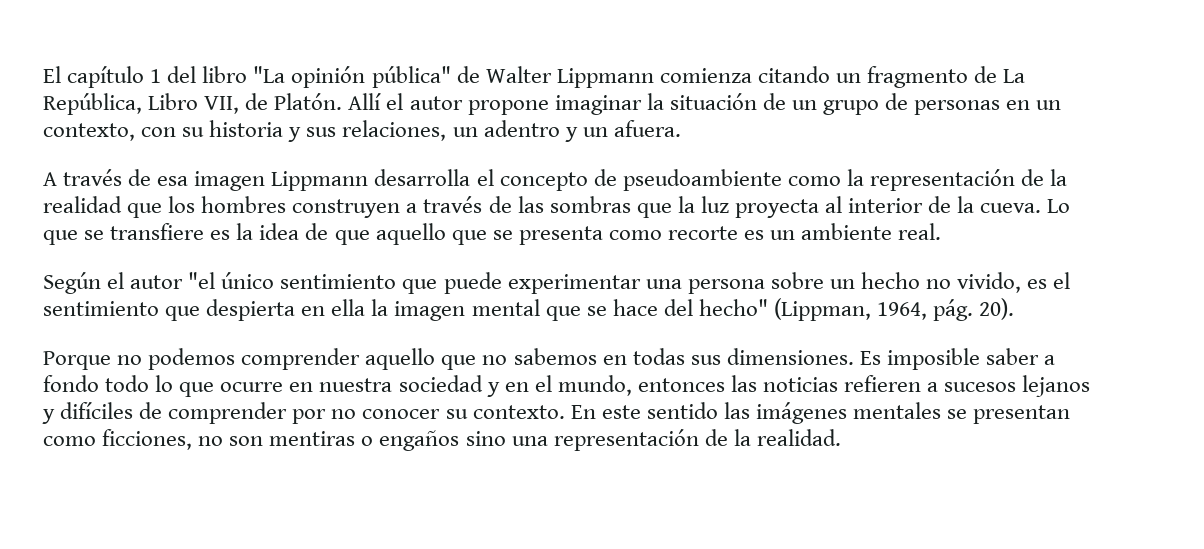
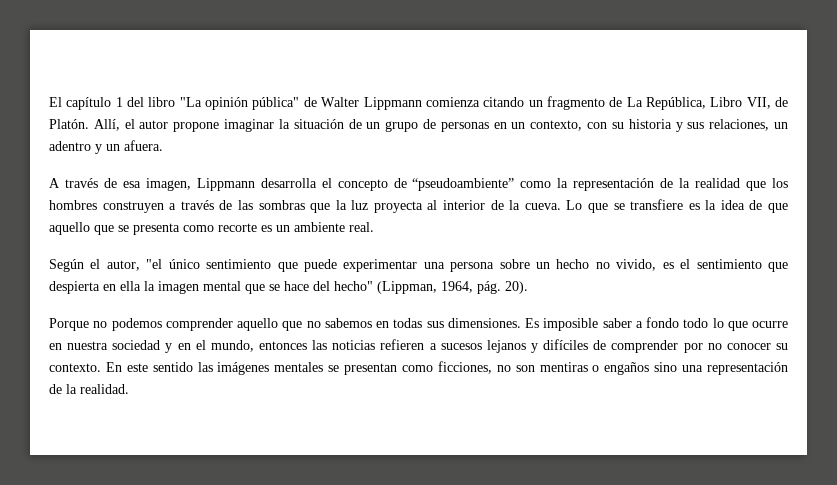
[348,93,382,110] Allí -> [93,119,120,131] Allí,
[194,171,266,191] imagen -> [145,178,191,191] imagen,
[622,169,782,191] pseudoambiente -> [412,178,515,191] “pseudoambiente”
[130,275,184,289] autor -> [106,260,140,271] autor,

